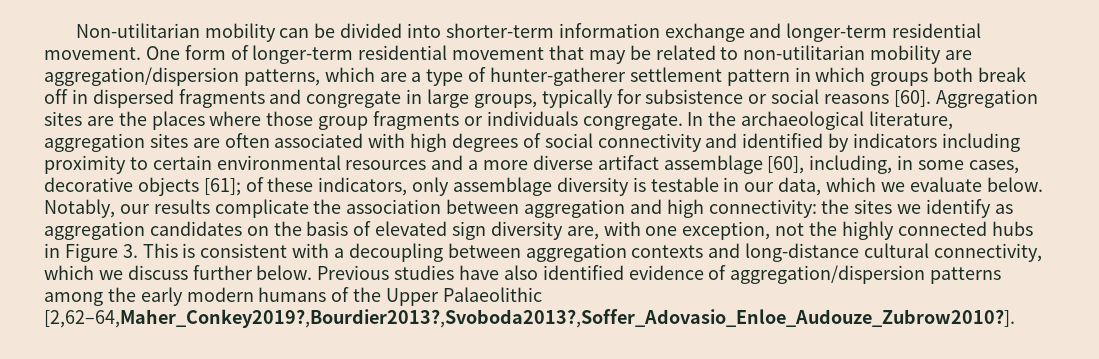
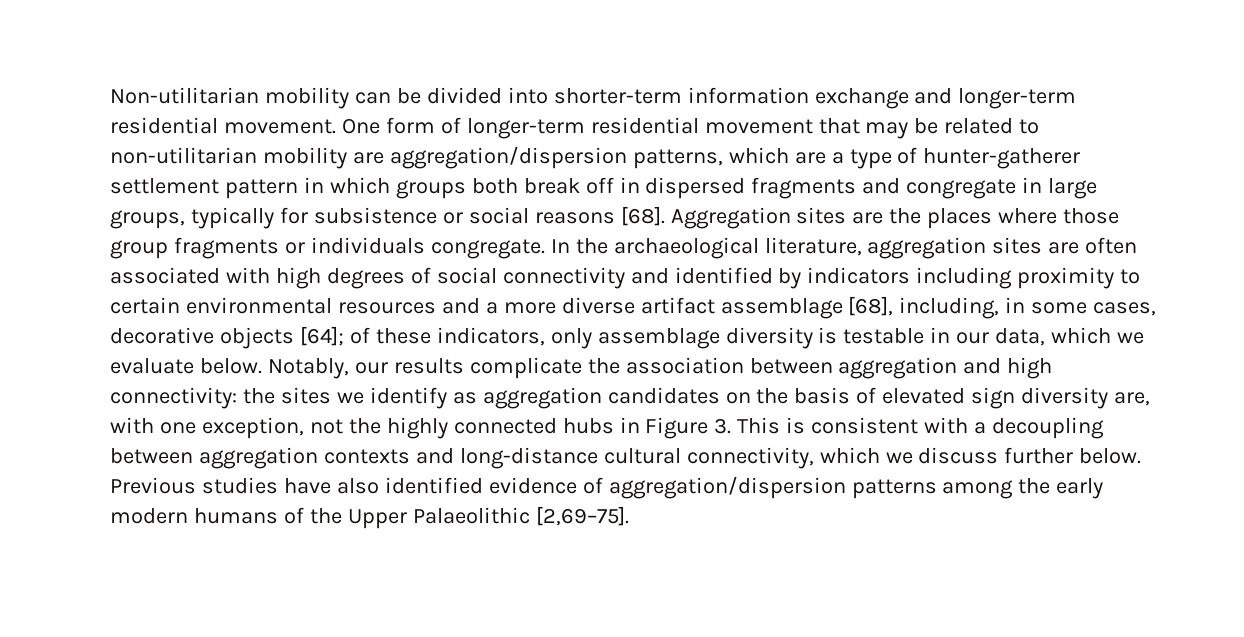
[893,90,931,107] [60]. -> [620,206,665,226] [68].
[767,156,805,174] [60], -> [848,296,894,316] [68],
[203,178,241,196] [61]; -> [299,326,344,346] [64];
[44,309,1015,328] [2,62–64,Maher_Conkey2019?,Bourdier2013?,Svoboda2013?,Soffer_Adovasio_Enloe_Audouze_Zubrow2010?]. -> [535,506,629,526] [2,69–75].

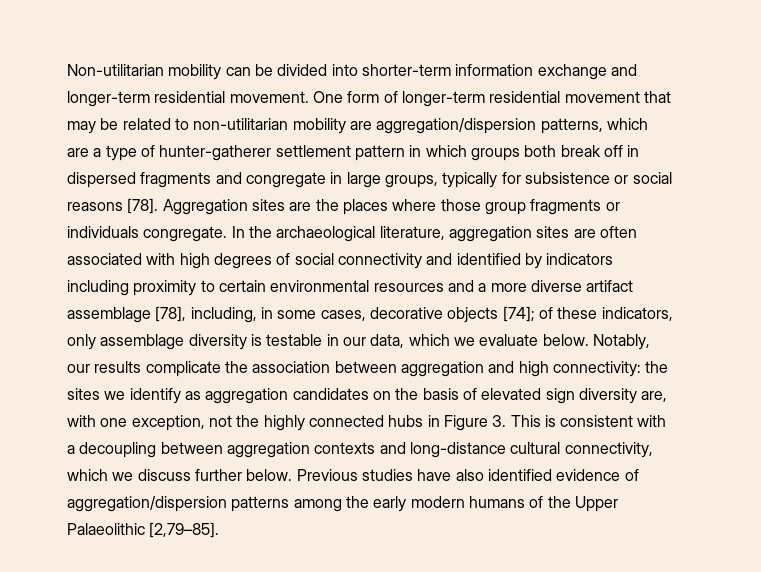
[620,206,665,226] [68]. -> [127,198,159,214] [78].
[848,296,894,316] [68], -> [155,306,187,322] [78],
[299,326,344,346] [64]; -> [502,306,535,322] [74];
[535,506,629,526] [2,69–75]. -> [149,522,220,538] [2,79–85].

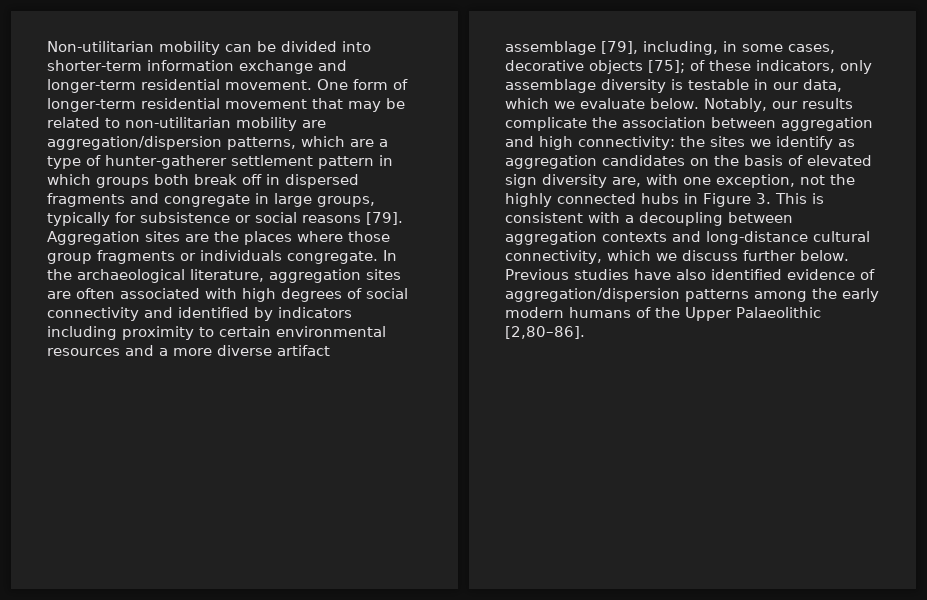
[127,198,159,214] [78]. -> [366,212,403,225] [79].
[155,306,187,322] [78], -> [601,41,638,54] [79],
[502,306,535,322] [74]; -> [648,60,685,73] [75];
[149,522,220,538] [2,79–85]. -> [505,326,585,339] [2,80–86].

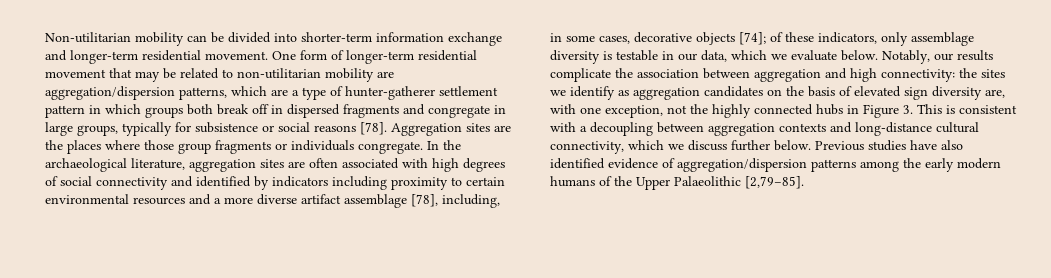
[366,212,403,225] [79]. -> [360,122,387,135] [78].
[601,41,638,54] [79], -> [411,194,438,207] [78],
[648,60,685,73] [75]; -> [739,32,766,45] [74];
[505,326,585,339] [2,80–86]. -> [745,176,804,189] [2,79–85].

